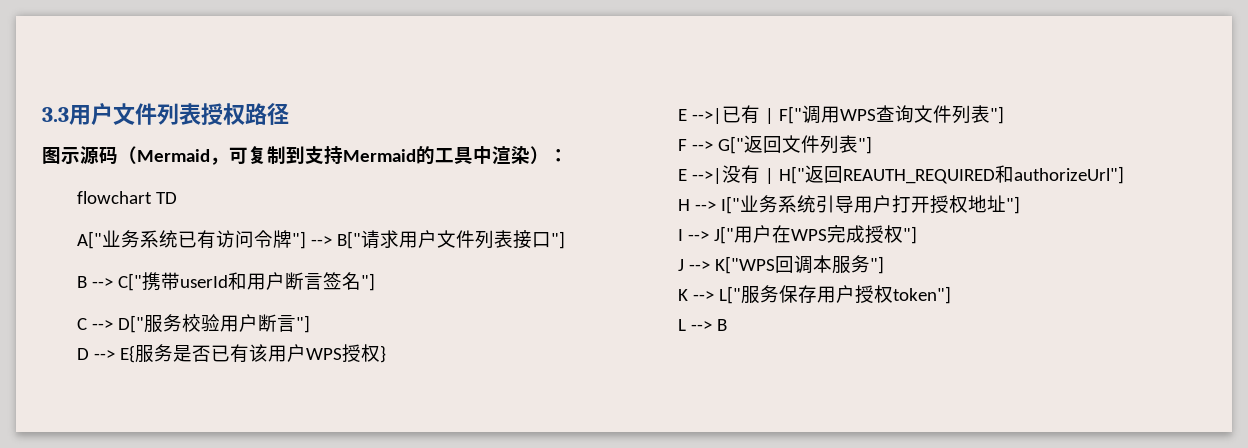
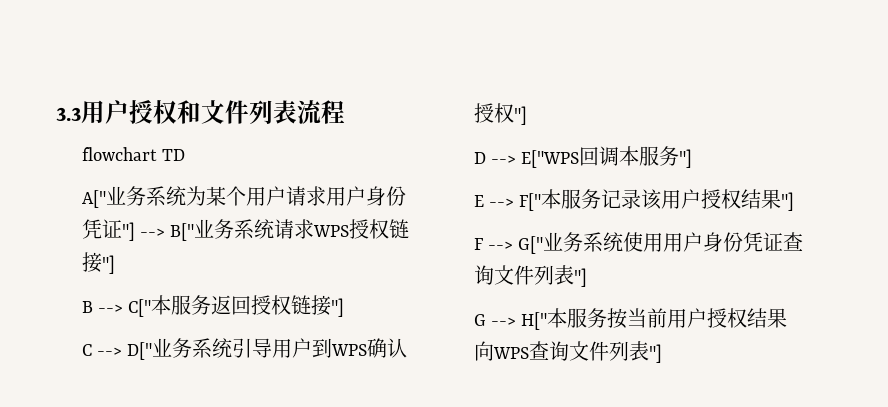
[113,103,289,125] [42,146,568,165] 文件列表授权路径 // 图示源码（Mermaid，可复制到支持Mermaid的工具中渲染）： -> [129,100,345,125] 授权和文件列表流程
[177,230,551,249] 已有访问令牌"] --> B["请求用户文件列表接口 -> [185,186,406,206] [81,219,410,241] [81,252,102,273] 为某个用户请求用户身份凭证"] --> B["业务系统请求WPS授权链接
[141,272,361,291] 携带userId和用户断言签名 -> [151,295,332,316] 本服务返回授权链接
[143,314,310,333] [76,344,386,363] [677,105,840,124] 服务校验用户断言"] // D --> E{服务是否已有该用户WPS授权} // E -->|已有 | F["调用 -> [152,338,408,358] [473,103,527,125] [473,146,693,168] [473,189,795,211] [473,232,804,254] [473,265,587,287] [473,308,788,330] [473,341,494,361] 业务系统引导用户到WPS确认授权"] // D --> E["WPS回调本服务"] // E --> F["本服务记录该用户授权结果"] // F --> G["业务系统使用用户身份凭证查询文件列表"] // G --> H["本服务按当前用户授权结果向
[677,135,872,154] [677,165,1124,184] [677,195,1020,214] [677,225,917,244] [677,255,884,274] [677,285,951,304] [677,319,727,331] // F --> G["返回文件列表"] // E -->|没有 | H["返回REAUTH_REQUIRED和authorizeUrl"] // H --> I["业务系统引导用户打开授权地址"] // I --> J["用户在WPS完成授权"] // J --> K["WPS回调本服务"] // K --> L["服务保存用户授权token"] // L --> B -> (662, 353) none

